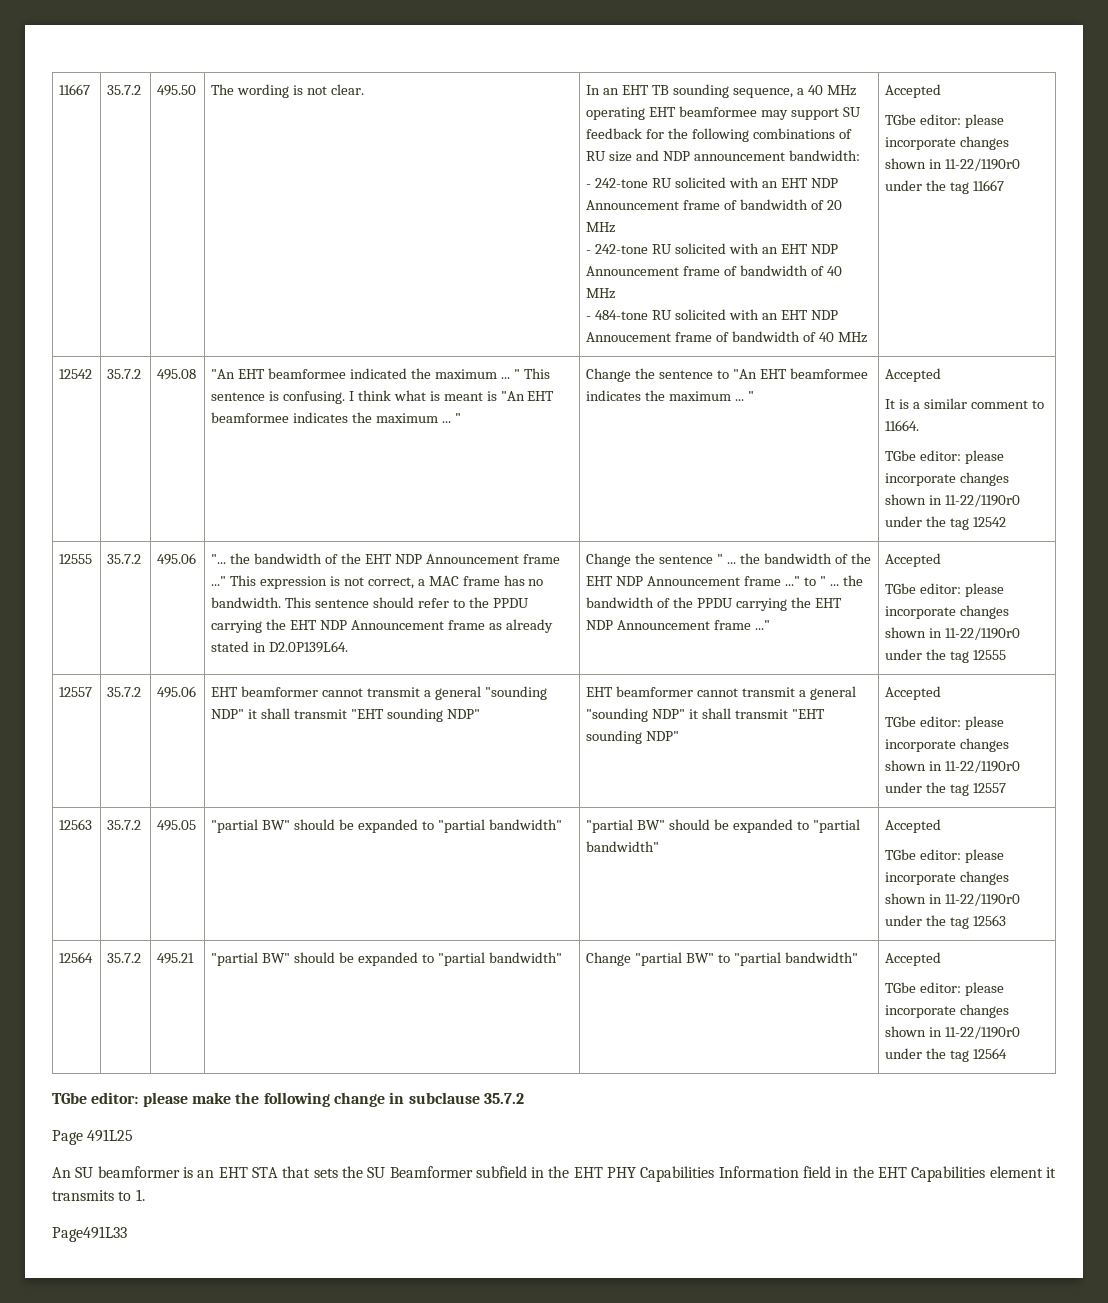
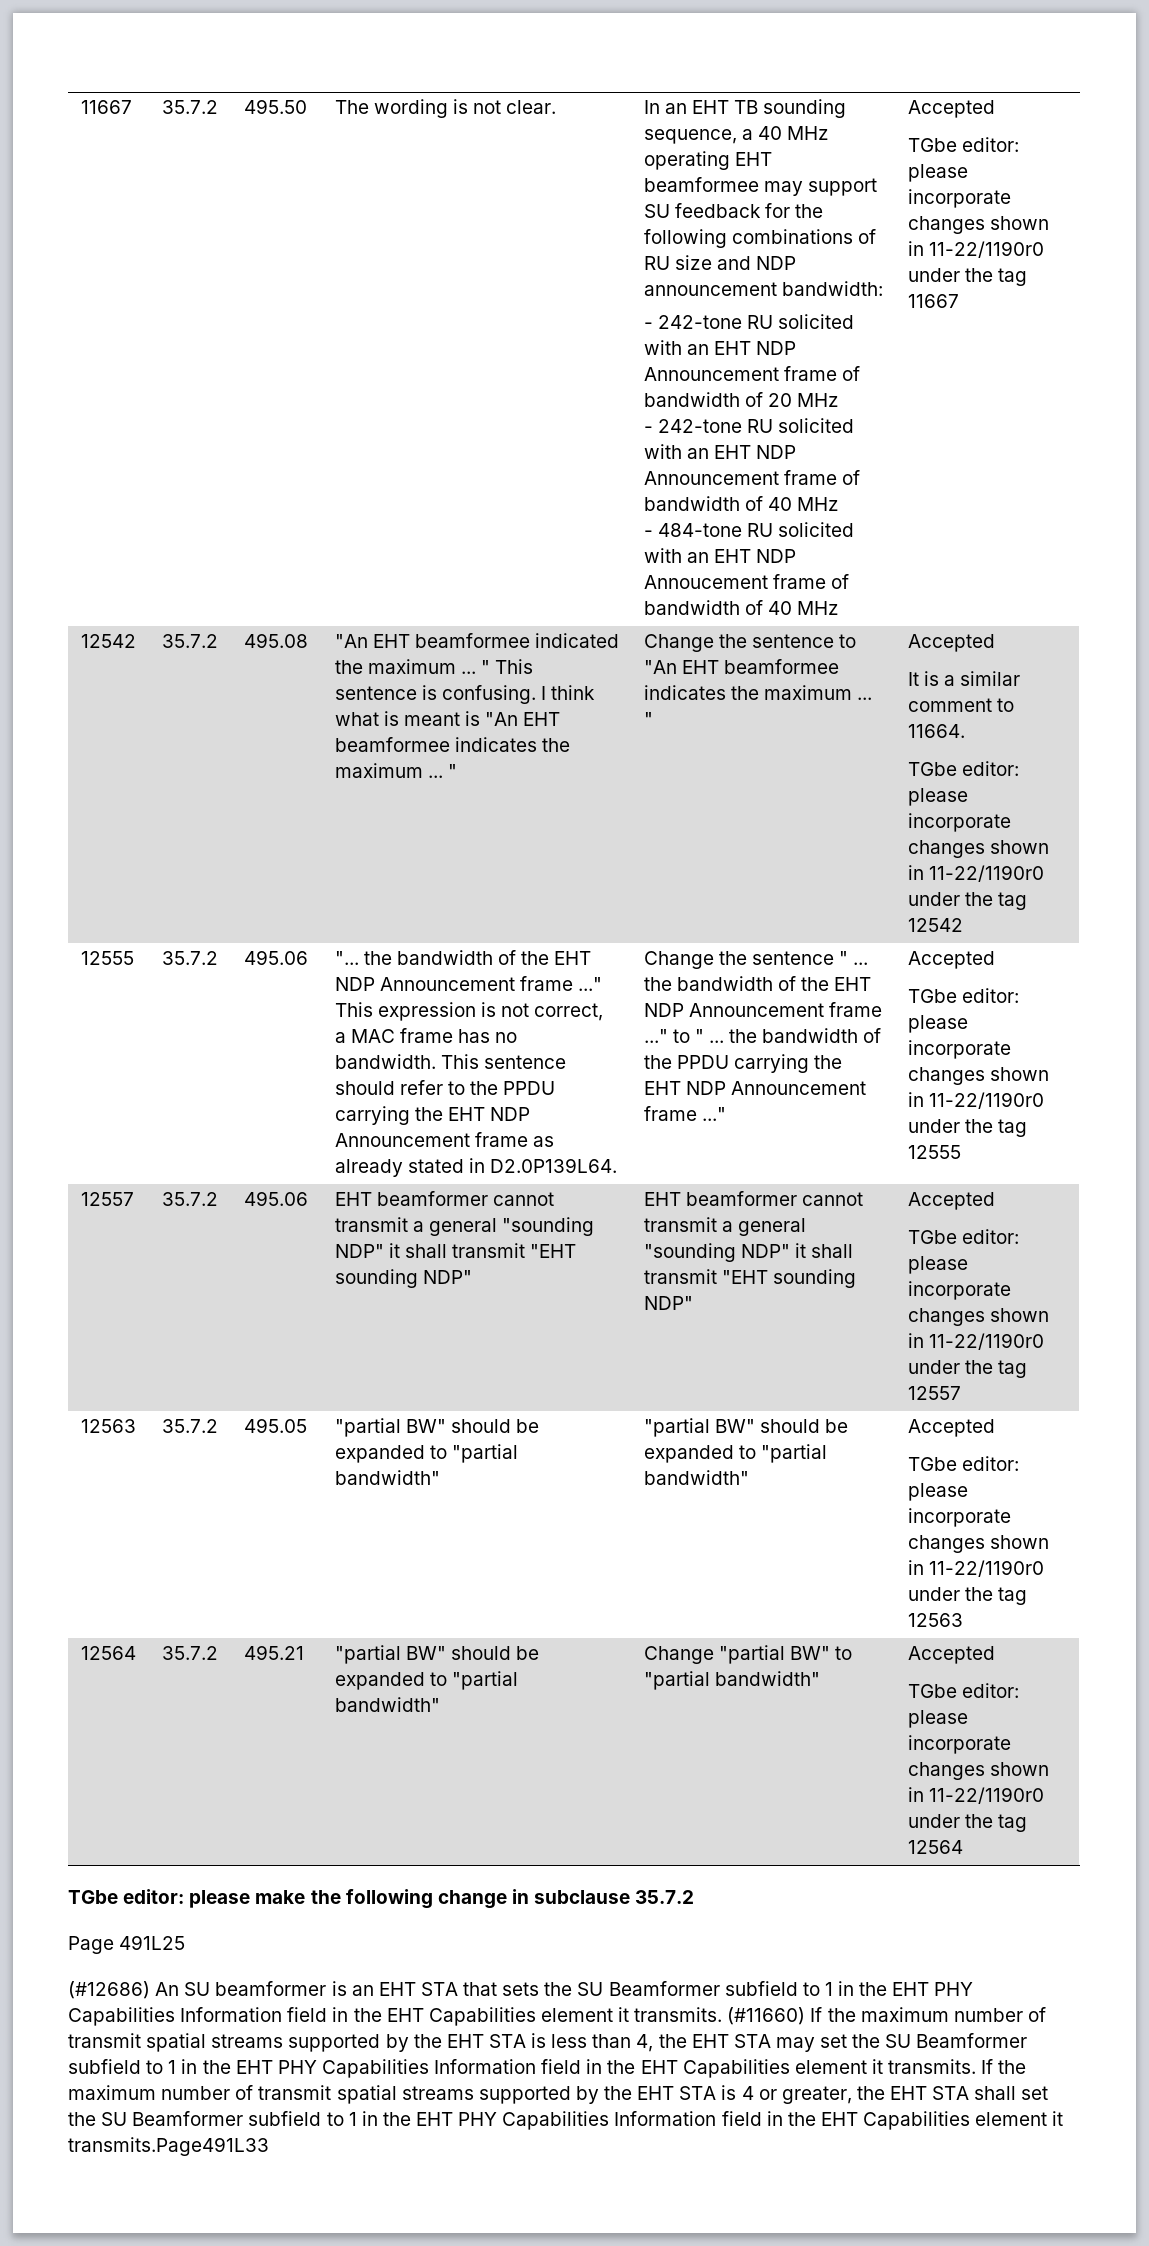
(134, 1135) none -> [68,1981,150,1999] (#12686)
(527, 1172) none -> [802,1982,833,1996] to 1
[52,1189,145,1201] [52,1226,127,1242] transmits to 1. // Page491L33 -> [634,2007,1046,2025] [68,2033,1028,2052] [68,2059,1027,2078] [68,2085,1049,2104] [68,2111,1064,2130] [68,2137,269,2156] transmits. (#11660) If the maximum number of transmit spatial streams supported by the EHT STA is less than 4, the EHT STA may set the SU Beamformer subfield to 1 in the EHT PHY Capabilities Information field in the EHT Capabilities element it transmits. If the maximum number of transmit spatial streams supported by the EHT STA is 4 or greater, the EHT STA shall set the SU Beamformer subfield to 1 in the EHT PHY Capabilities Information field in the EHT Capabilities element it transmits.Page491L33

